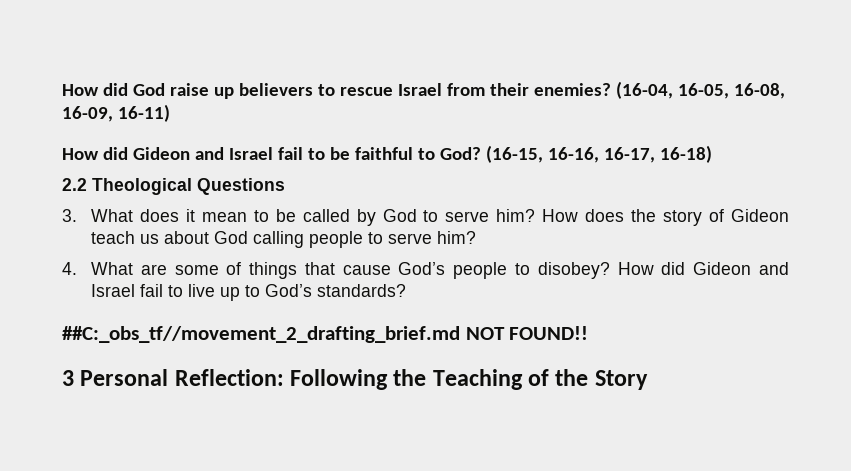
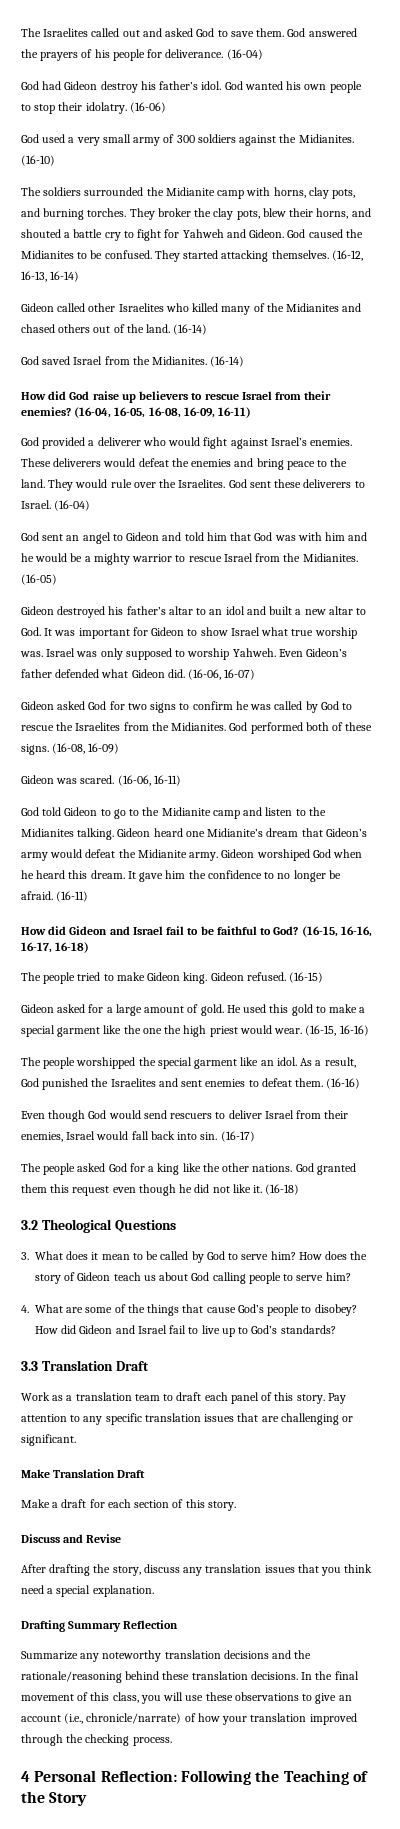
(62, 90) none -> [21,28,357,37] [21,49,263,61] [21,81,362,93] [21,102,166,114] [21,134,354,146] [21,155,55,166] [21,187,356,199] [21,208,371,220] [21,229,363,241] [21,250,363,262] [21,271,80,282] [21,303,362,315] [21,324,208,335] [21,356,245,367] The Israelites called out and asked God to save them. God answered the prayers of his people for deliverance. (16-04) // God had Gideon destroy his father’s idol. God wanted his own people to stop their idolatry. (16-06) // God used a very small army of 300 soldiers against the Midianites. (16-10) // The soldiers surrounded the Midianite camp with horns, clay pots, and burning torches. They broker the clay pots, blew their horns, and shouted a battle cry to fight for Yahweh and Gideon. God caused the Midianites to be confused. They started attacking themselves. (16-12, 16-13, 16-14) // Gideon called other Israelites who killed many of the Midianites and chased others out of the land. (16-14) // God saved Israel from the Midianites. (16-14) //
(170, 113) none -> [21,437,353,449] [21,458,348,470] [21,479,365,491] [21,500,91,511] [21,532,368,544] [21,553,358,565] [21,574,57,585] [21,606,367,618] [21,627,357,639] [20,648,348,660] [21,669,256,680] [21,701,353,713] [21,722,373,734] [21,743,120,755] [21,775,181,786] [21,807,326,819] [21,828,367,840] [21,849,363,861] [21,870,341,882] [21,891,89,902] // God provided a deliverer who would fight against Israel’s enemies. These deliverers would defeat the enemies and bring peace to the land. They would rule over the Israelites. God sent these deliverers to Israel. (16-04) // God sent an angel to Gideon and told him that God was with him and he would be a mighty warrior to rescue Israel from the Midianites. (16-05) // Gideon destroyed his father’s altar to an idol and built a new altar to God. It was important for Gideon to show Israel what true worship was. Israel was only supposed to worship Yahweh. Even Gideon’s father defended what Gideon did. (16-06, 16-07) // Gideon asked God for two signs to confirm he was called by God to rescue the Israelites from the Midianites. God performed both of these signs. (16-08, 16-09) // Gideon was scared. (16-06, 16-11) // God told Gideon to go to the Midianite camp and listen to the Midianites talking. Gideon heard one Midianite’s dream that Gideon’s army would defeat the Midianite army. Gideon worshiped God when he heard this dream. It gave him the confidence to no longer be afraid. (16-11)
[62,178,87,191] 2.2 -> [21,972,324,984] [21,1004,366,1016] [21,1025,369,1037] [21,1057,356,1069] [21,1078,361,1090] [21,1110,349,1122] [21,1131,255,1142] [21,1163,356,1175] [21,1184,300,1196] [21,1220,38,1230] The people tried to make Gideon king. Gideon refused. (16-15) // Gideon asked for a large amount of gold. He used this gold to make a special garment like the one the high priest would wear. (16-15, 16-16) // The people worshipped the special garment like an idol. As a result, God punished the Israelites and sent enemies to defeat them. (16-16) // Even though God would send rescuers to deliver Israel from their enemies, Israel would fall back into sin. (16-17) // The people asked God for a king like the other nations. God granted them this request even though he did not like it. (16-18) // 3.2
(242, 268) none -> [127,1304,145,1313] the
[62,326,589,343] [62,370,74,386] ##C:_obs_tf//movement_2_drafting_brief.md NOT FOUND!! // 3 -> [21,1360,149,1371] [21,1392,346,1404] [21,1413,354,1425] [21,1434,76,1446] [21,1469,146,1478] [21,1499,236,1511] [21,1534,122,1543] [21,1564,373,1576] [21,1585,154,1597] [21,1620,179,1632] [21,1650,312,1662] [21,1671,359,1683] [21,1692,352,1704] [21,1713,357,1725] [21,1734,172,1746] [21,1771,30,1782] 3.3 Translation Draft // Work as a translation team to draft each panel of this story. Pay attention to any specific translation issues that are challenging or significant. // Make Translation Draft // Make a draft for each section of this story. // Discuss and Revise // After drafting the story, discuss any translation issues that you think need a special explanation. // Drafting Summary Reflection // Summarize any noteworthy translation decisions and the rationale/reasoning behind these translation decisions. In the final movement of this class, you will use these observations to give an account (i.e., chronicle/narrate) of how your translation improved through the checking process. // 4

